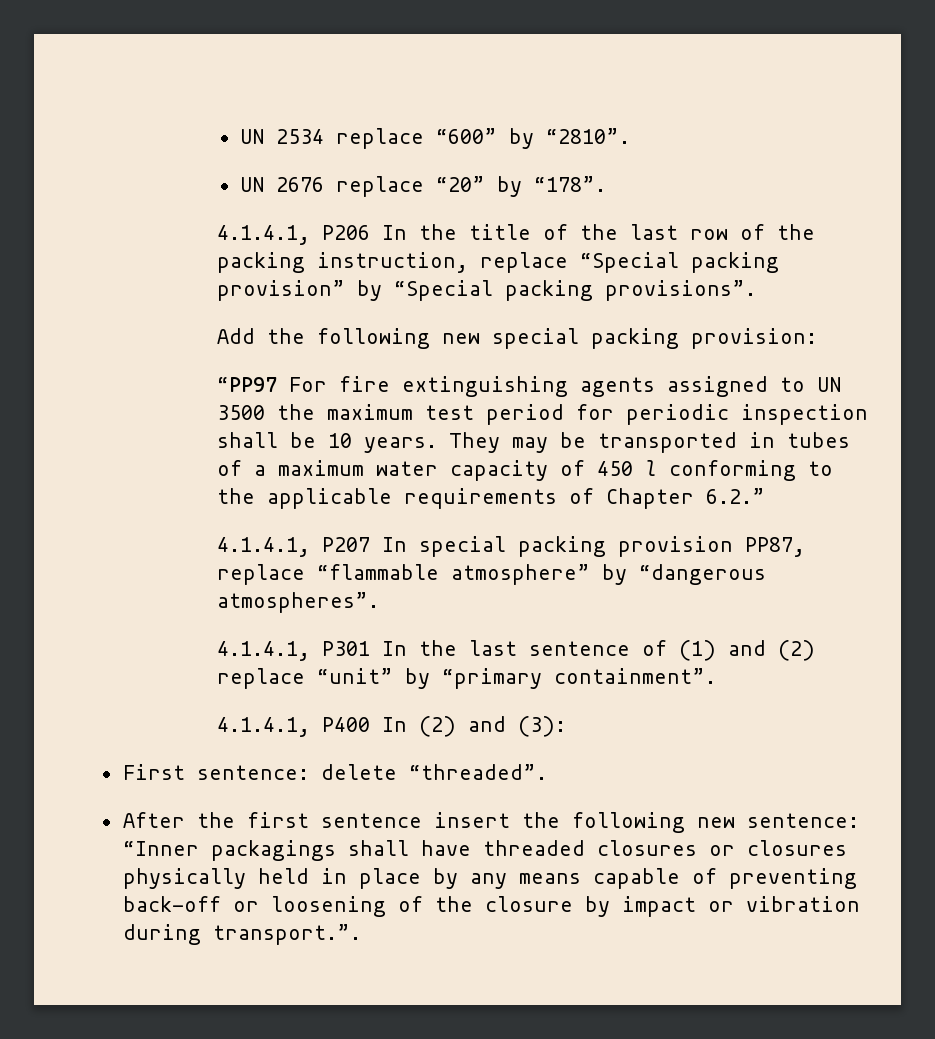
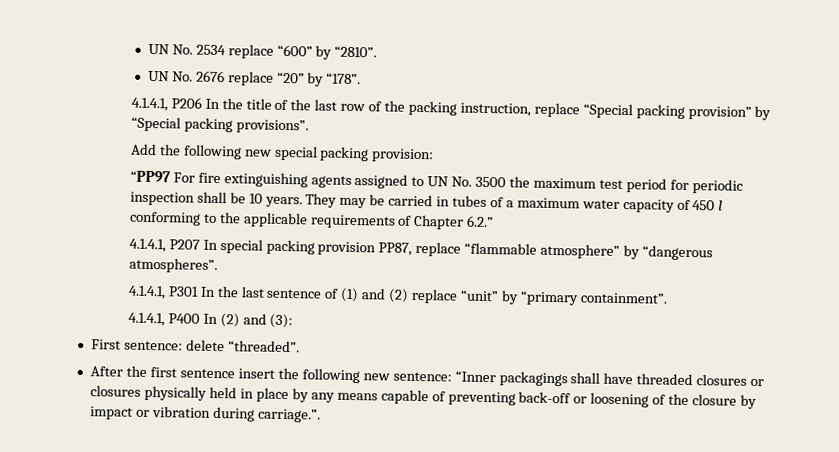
[240,129,265,144] UN -> [147,43,193,55] UN No.
(265, 184) none -> [171,71,193,82] No.
(841, 384) none -> [451,176,473,187] No.
[597,432,737,453] transported -> [388,194,434,207] carried
[212,924,361,945] transport.”. -> [258,408,322,423] carriage.”.

